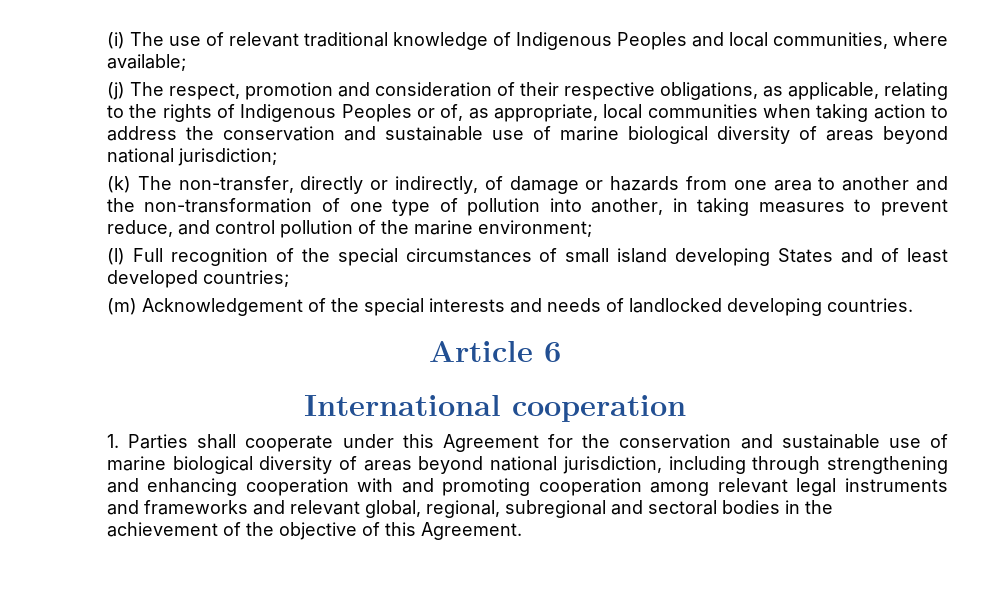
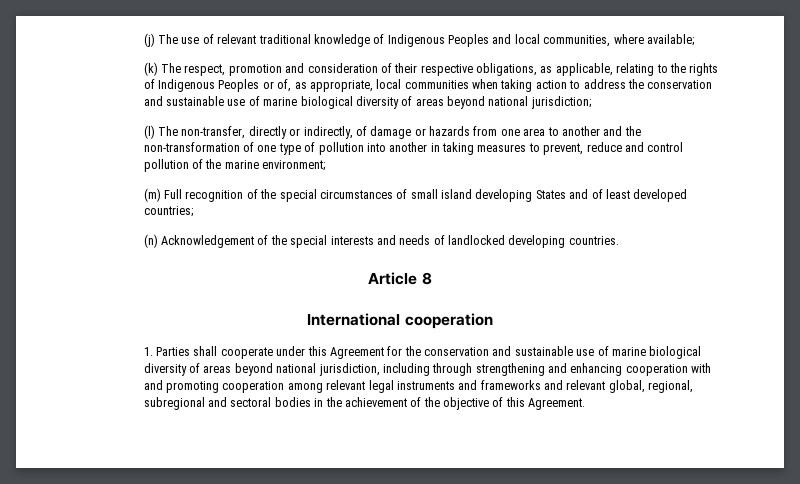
[106,32,125,49] (i) -> [143,33,155,47] (j)
[106,82,125,100] (j) -> [143,62,158,76] (k)
[106,176,131,193] (k) -> [143,125,155,139] (l)
[591,198,664,215] another, -> [389,142,428,152] another
[881,199,949,216] [106,220,173,237] prevent reduce, -> [543,142,622,155] prevent, reduce
[106,248,125,265] (l) -> [143,188,161,202] (m)
[106,298,137,315] (m) -> [143,234,158,248] (n)
[544,342,561,362] 6 -> [421,272,432,285] 8

